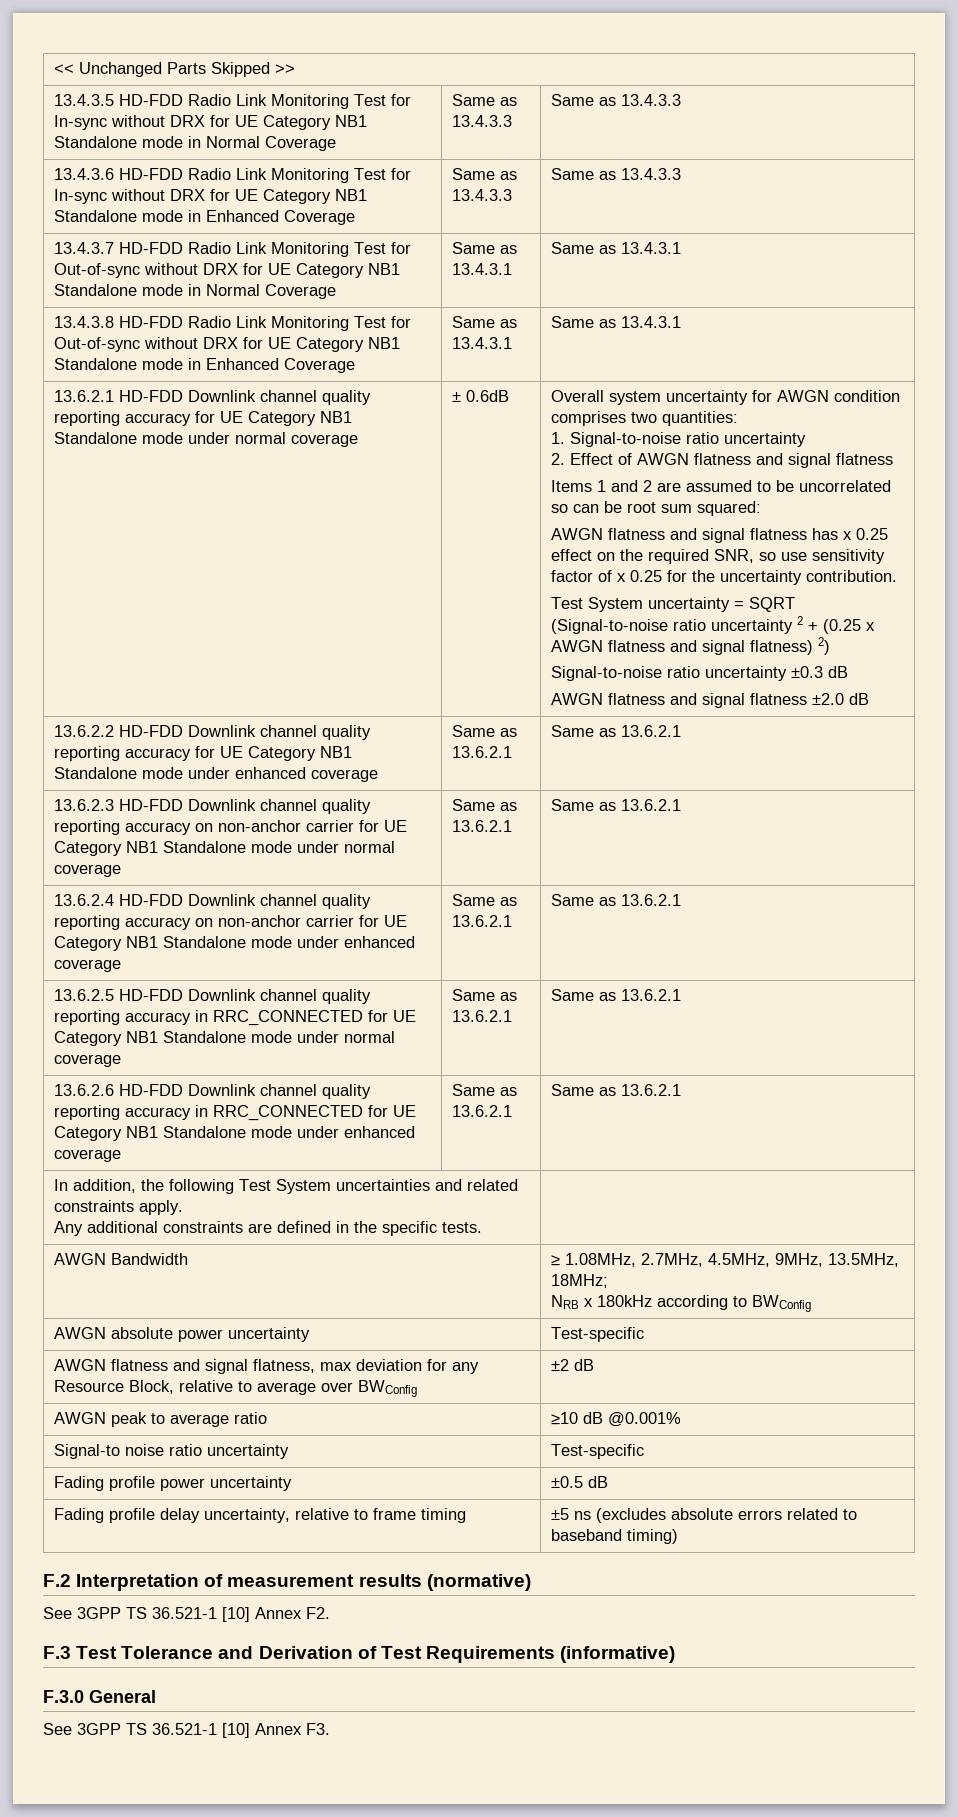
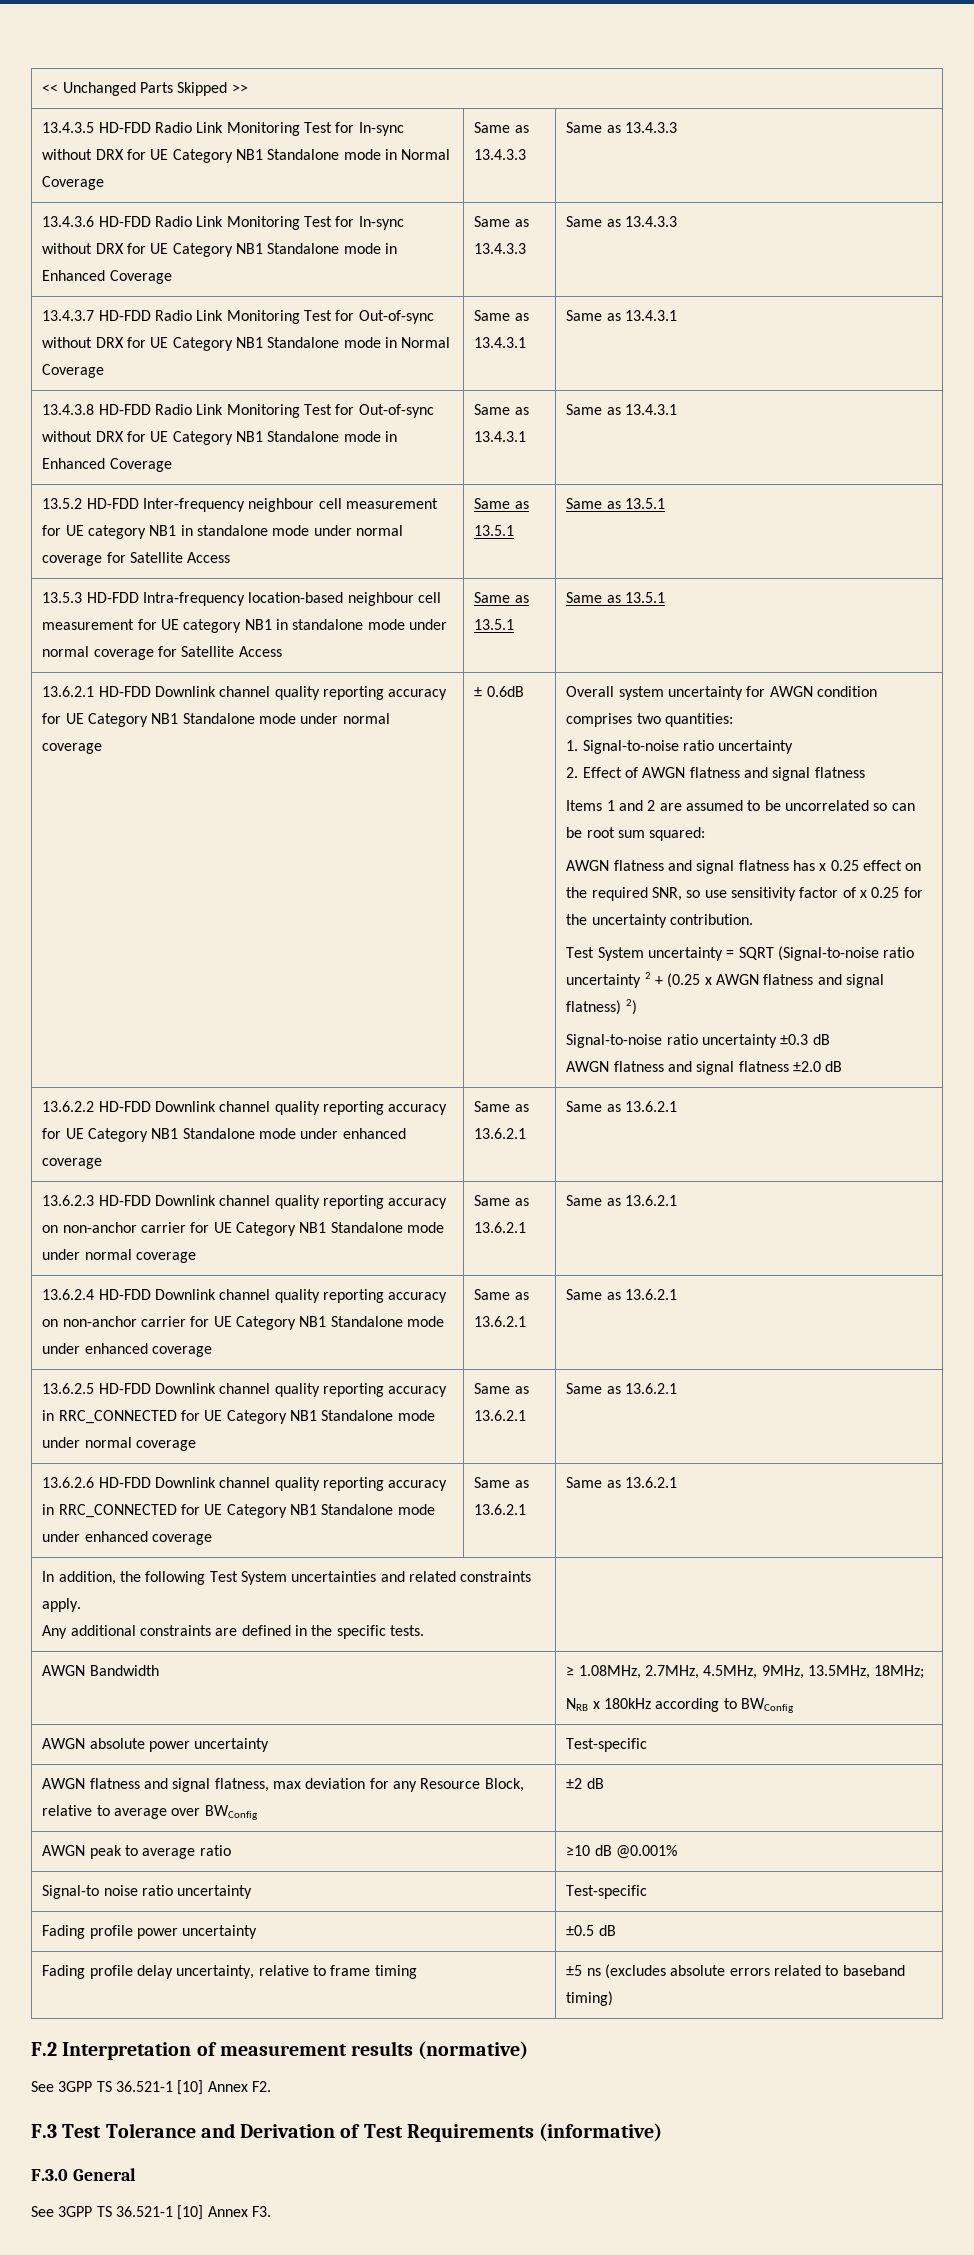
(682, 322) none -> [42,498,438,512] [42,525,403,539] [42,552,231,566] [474,498,529,509] [474,525,515,536] [566,498,665,509] [42,592,441,606] [42,619,447,633] [42,646,282,660] [474,592,529,603] [474,619,515,630] [566,592,665,603] // 13.5.2 HD-FDD Inter-frequency neighbour cell measurement for UE category NB1 in standalone mode under normal coverage for Satellite Access | Same as 13.5.1 | Same as 13.5.1 // 13.5.3 HD-FDD Intra-frequency location-based neighbour cell measurement for UE category NB1 in standalone mode under normal coverage for Satellite Access | Same as 13.5.1 | Same as 13.5.1

